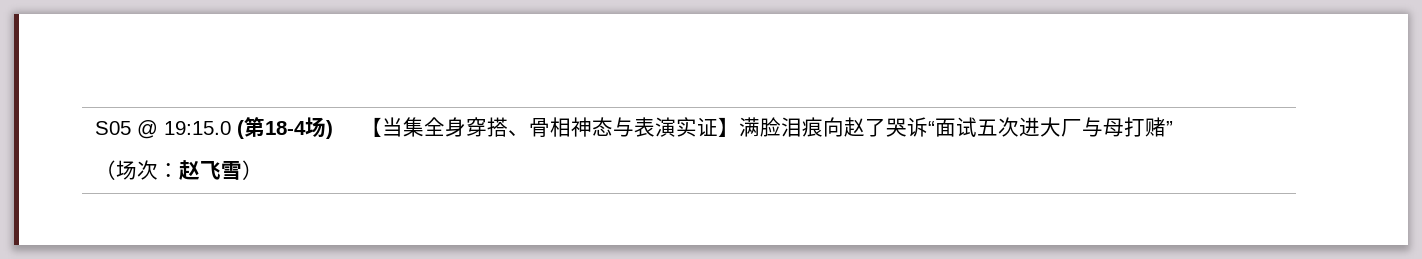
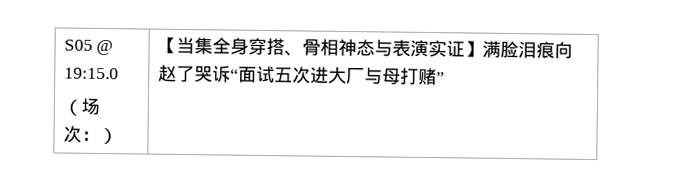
[236,117,333,139] (第18-4场) -> (119, 73) none
[178,160,242,180] 赵飞雪 -> (100, 135) none

